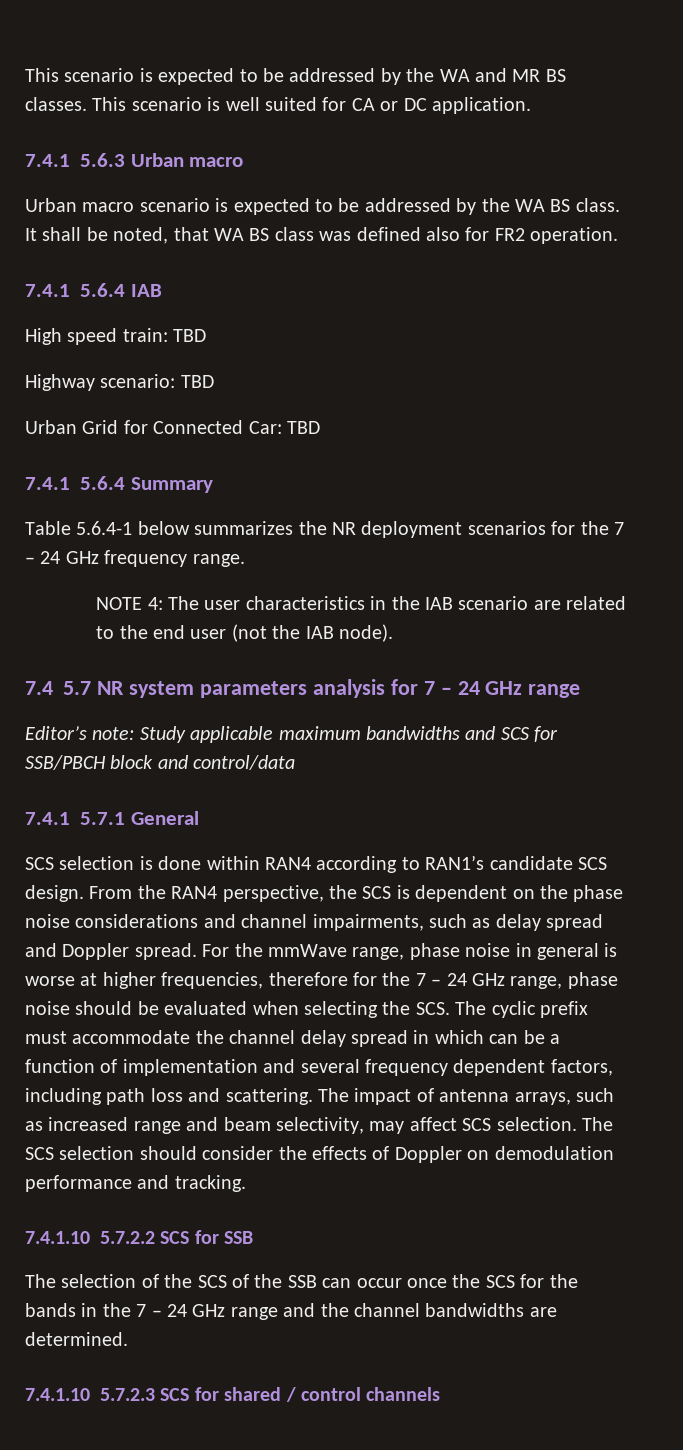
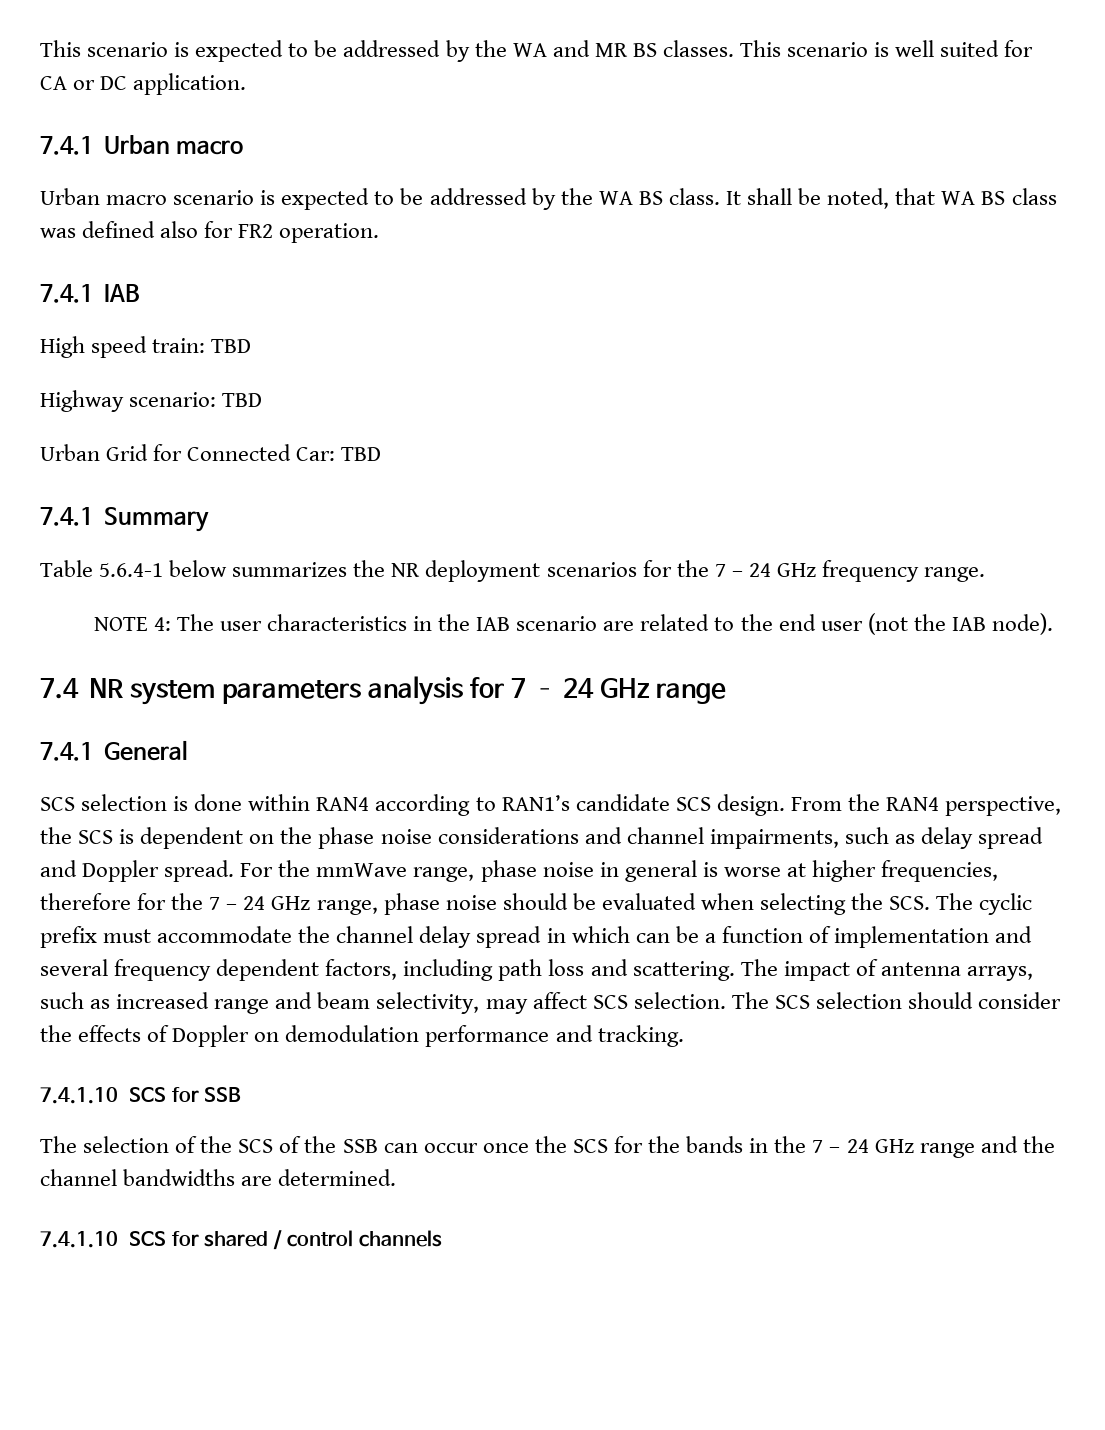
[80,153,125,167] 5.6.3 -> (93, 145) none
[80,283,125,297] 5.6.4 -> (93, 293) none
[80,476,125,490] 5.6.4 -> (93, 516) none
[63,681,91,695] 5.7 -> (79, 688) none
[25,726,559,743] [25,755,296,770] [25,812,125,825] // Editor’s note: Study applicable maximum bandwidths and SCS for SSB/PBCH block and control/data // 7.4.1 5.7.1 -> [40,742,93,761] // 7.4.1
[100,1231,155,1244] 5.7.2.2 -> (118, 1095) none
[100,1388,155,1401] 5.7.2.3 -> (118, 1239) none

